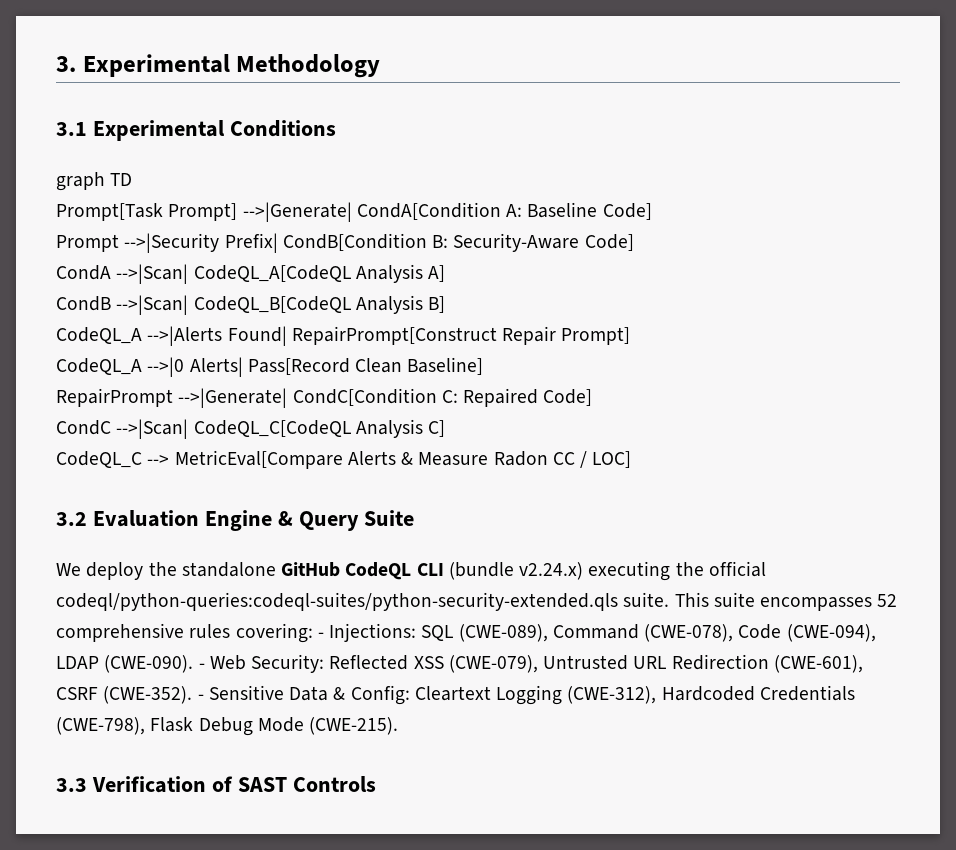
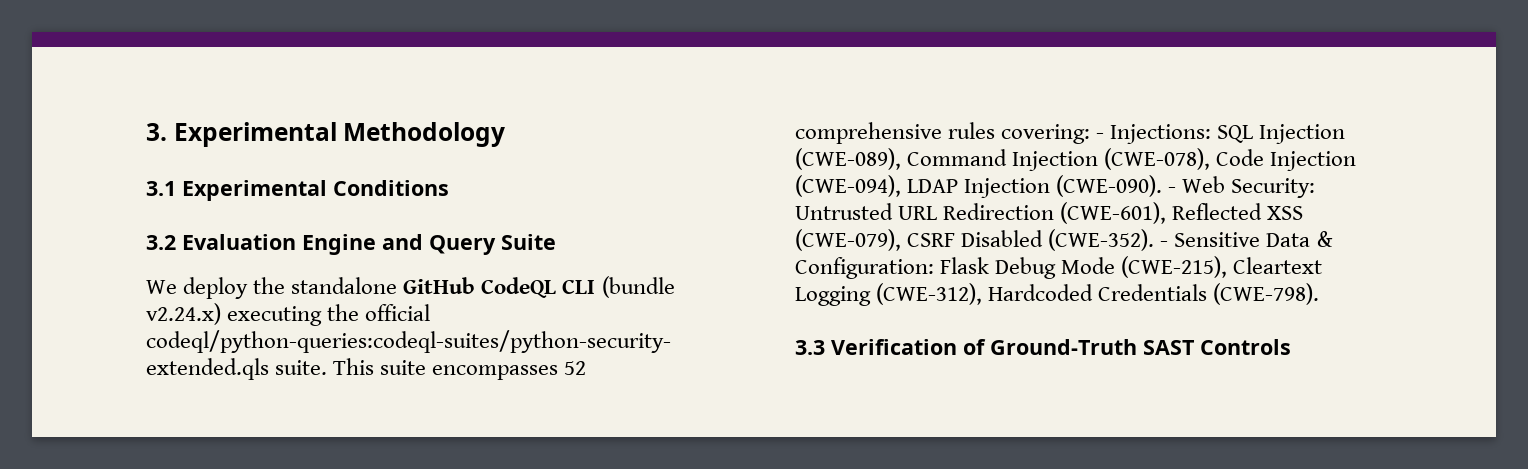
[56,172,133,191] [56,202,652,222] [56,233,634,253] [56,264,446,284] [56,295,446,315] [56,326,631,346] [56,357,484,377] [56,388,593,408] [56,419,446,439] [56,450,632,469] // graph TD // Prompt[Task Prompt] -->|Generate| CondA[Condition A: Baseline Code] // Prompt -->|Security Prefix| CondB[Condition B: Security-Aware Code] // CondA -->|Scan| CodeQL_A[CodeQL Analysis A] // CondB -->|Scan| CodeQL_B[CodeQL Analysis B] // CodeQL_A -->|Alerts Found| RepairPrompt[Construct Repair Prompt] // CodeQL_A -->|0 Alerts| Pass[Record Clean Baseline] // RepairPrompt -->|Generate| CondC[Condition C: Repaired Code] // CondC -->|Scan| CodeQL_C[CodeQL Analysis C] // CodeQL_C --> MetricEval[Compare Alerts & Measure Radon CC / LOC] -> (449, 188) none
[277,511,293,526] & -> [382,234,423,250] and
(454, 633) none -> [1259,124,1346,144] Injection
(639, 631) none -> [1012,151,1099,171] Injection
(782, 631) none -> [1270,151,1357,171] Injection
(99, 662) none -> [964,178,1051,198] Injection
[329,655,538,673] Reflected XSS (CWE-079), -> (1316, 188) none
[56,687,98,700] CSRF -> [1172,203,1304,220] [795,229,1044,251] Reflected XSS (CWE-079), CSRF Disabled
[350,685,410,705] Config: -> [795,256,1228,279] Configuration: Flask Debug Mode (CWE-215),
[56,717,399,736] (CWE-798), Flask Debug Mode (CWE-215). -> [1213,283,1320,305] (CWE-798).
(233, 784) none -> [990,339,1137,355] Ground-Truth

